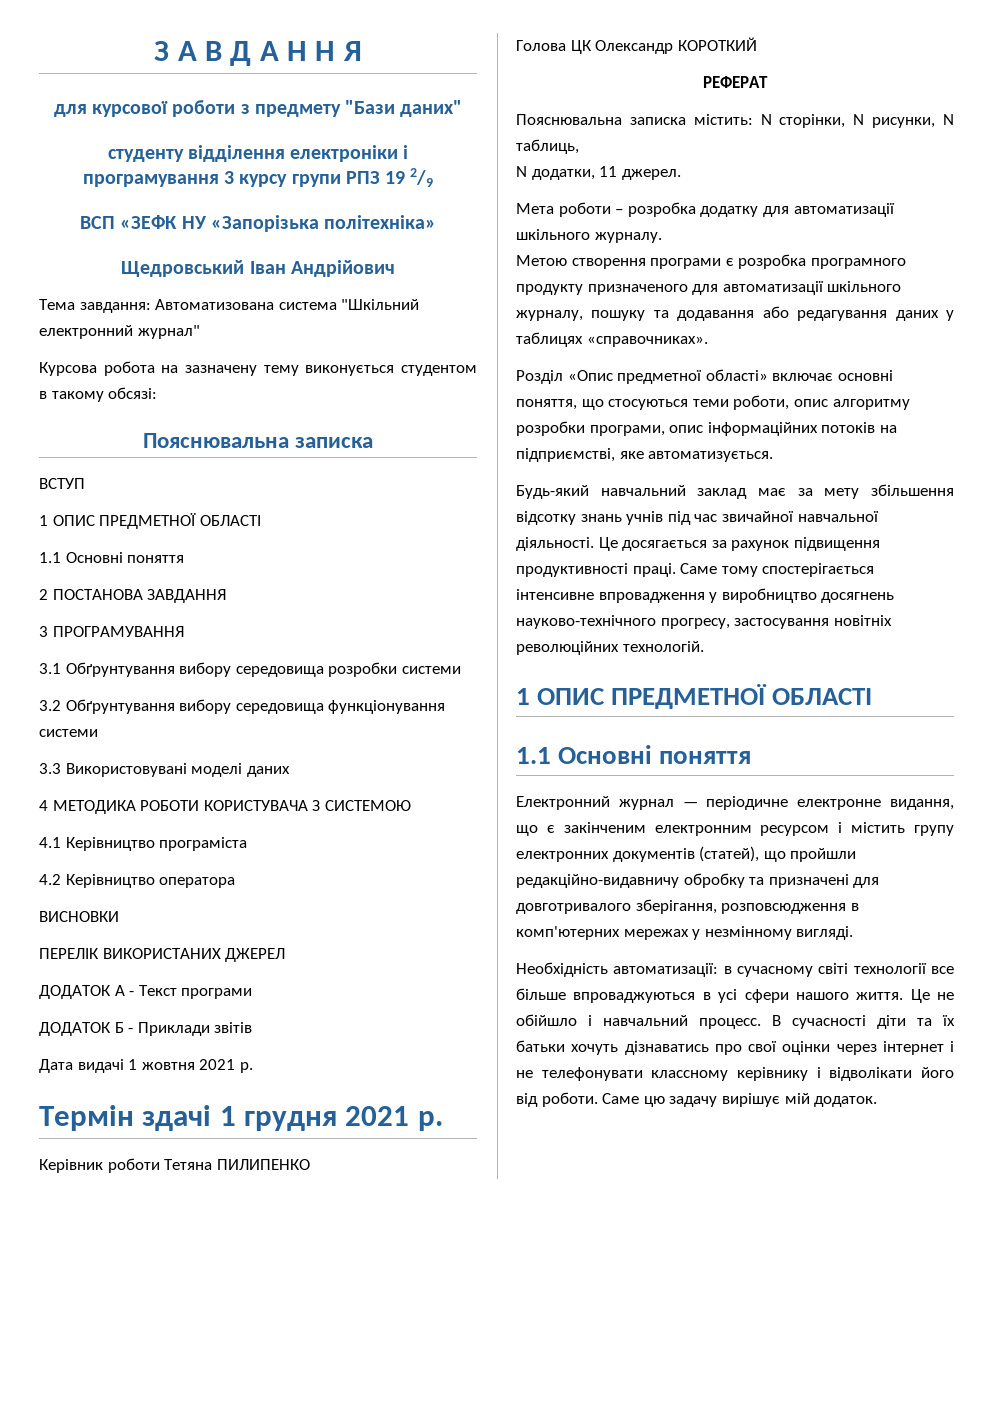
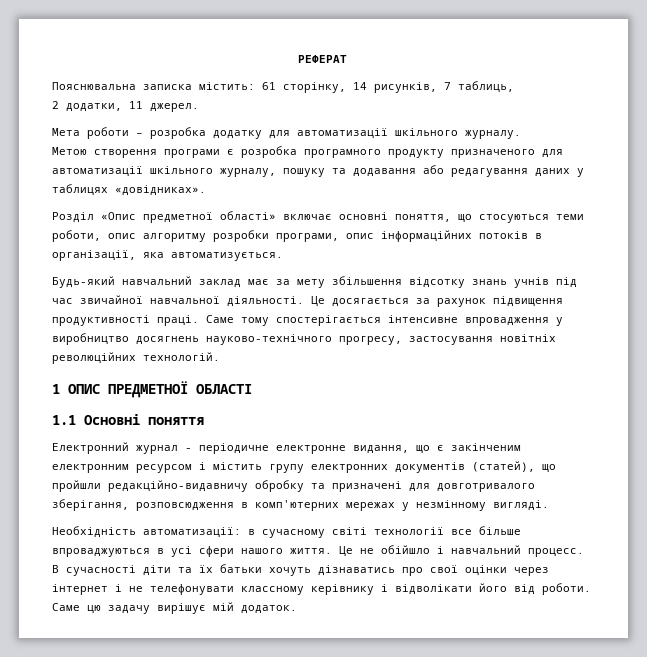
[154,41,362,66] [53,100,463,117] [107,145,409,162] [82,168,434,187] [79,215,437,232] [121,260,395,277] [39,299,420,313] [39,325,200,339] [39,361,477,376] [39,387,158,402] [142,433,374,448] [39,478,85,489] [39,513,261,529] [39,552,185,563] [39,589,227,603] [39,626,184,637] [39,662,461,677] [39,699,446,714] [39,729,98,737] [39,763,290,777] [39,800,411,814] [39,837,248,851] [39,874,236,888] [39,911,119,922] [39,948,286,962] [39,985,253,999] [39,1022,253,1036] [39,1059,253,1073] [39,1105,443,1131] [39,1158,310,1173] [516,37,757,54] З А В Д А Н Н Я // для курсової роботи з предмету "Бази даних" // студенту відділення електроніки і програмування 3 курсу групи РПЗ 19 2/9 // ВСП «ЗЕФК НУ «Запорізька політехніка» // Щедровський Іван Андрійович // Тема завдання: Автоматизована система "Шкільний електронний журнал" // Курсова робота на зазначену тему виконується студентом в такому обсязі: // Пояснювальна записка // ВСТУП // 1 ОПИС ПРЕДМЕТНОЇ ОБЛАСТІ // 1.1 Основні поняття // 2 ПОСТАНОВА ЗАВДАННЯ // 3 ПРОГРАМУВАННЯ // 3.1 Обґрунтування вибору середовища розробки системи // 3.2 Обґрунтування вибору середовища функціонування системи // 3.3 Використовувані моделі даних // 4 МЕТОДИКА РОБОТИ КОРИСТУВАЧА З СИСТЕМОЮ // 4.1 Керівництво програміста // 4.2 Керівництво оператора // ВИСНОВКИ // ПЕРЕЛІК ВИКОРИСТАНИХ ДЖЕРЕЛ // ДОДАТОК А - Текст програми // ДОДАТОК Б - Приклади звітів // Дата видачі 1 жовтня 2021 р. // Термін здачі 1 грудня 2021 р. // Керівник роботи Тетяна ПИЛИПЕНКО // Голова ЦК Олександр КОРОТКИЙ // -> (297, 59) none
[760,114,954,128] N сторінки, N рисунки, N -> [262,82,451,93] 61 сторінку, 14 рисунків, 7
[516,166,527,177] N -> [52,101,59,109] 2
[586,336,708,347] «справочниках». -> [115,185,206,196] «довідниках».
[879,425,897,433] [516,448,644,462] на підприємстві, яке -> [535,233,542,239] [52,250,164,261] в організації, яка
[682,802,698,807] — -> [185,448,192,451] -

